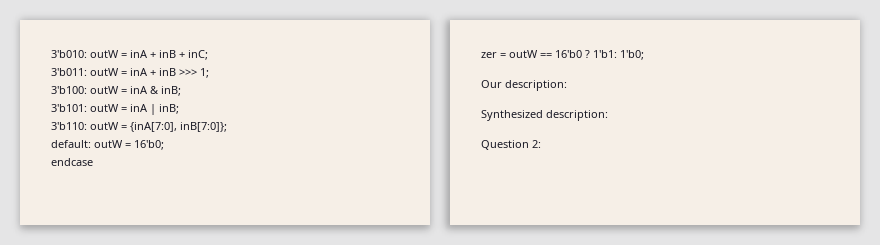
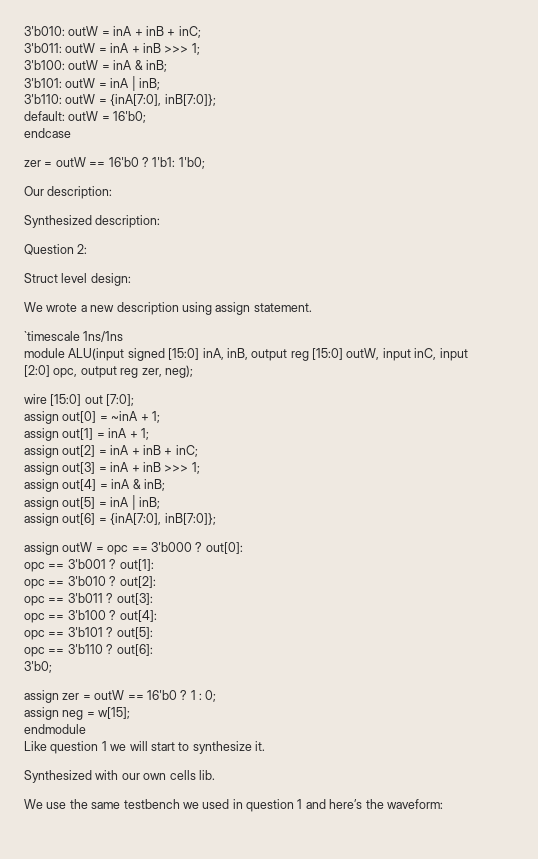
(541, 144) none -> [24,273,131,286] [24,302,312,315] [24,331,124,342] [24,348,468,361] [24,365,193,378] [24,394,135,406] [24,411,160,424] [24,428,149,441] [24,445,198,458] [24,462,200,475] [24,479,165,492] [24,495,160,510] [24,513,216,526] [24,542,243,555] [24,559,154,572] [24,576,156,589] [24,593,153,606] [24,610,157,623] [24,627,153,640] [24,644,153,657] [24,661,52,673] [24,690,217,703] [24,707,131,720] [24,724,86,734] [24,741,265,754] [24,770,215,783] [24,799,443,812] // Struct level design: // We wrote a new description using assign statement. // `timescale 1ns/1ns // module ALU(input signed [15:0] inA, inB, output reg [15:0] outW, input inC, input [2:0] opc, output reg zer, neg); // wire [15:0] out [7:0]; // assign out[0] = ~inA + 1; // assign out[1] = inA + 1; // assign out[2] = inA + inB + inC; // assign out[3] = inA + inB >>> 1; // assign out[4] = inA & inB; // assign out[5] = inA | inB; // assign out[6] = {inA[7:0], inB[7:0]}; // assign outW = opc == 3'b000 ? out[0]: // opc == 3'b001 ? out[1]: // opc == 3'b010 ? out[2]: // opc == 3'b011 ? out[3]: // opc == 3'b100 ? out[4]: // opc == 3'b101 ? out[5]: // opc == 3'b110 ? out[6]: // 3'b0; // assign zer = outW == 16'b0 ? 1 : 0; // assign neg = w[15]; // endmodule // Like question 1 we will start to synthesize it. // Synthesized with our own cells lib. // We use the same testbench we used in question 1 and here’s the waveform:

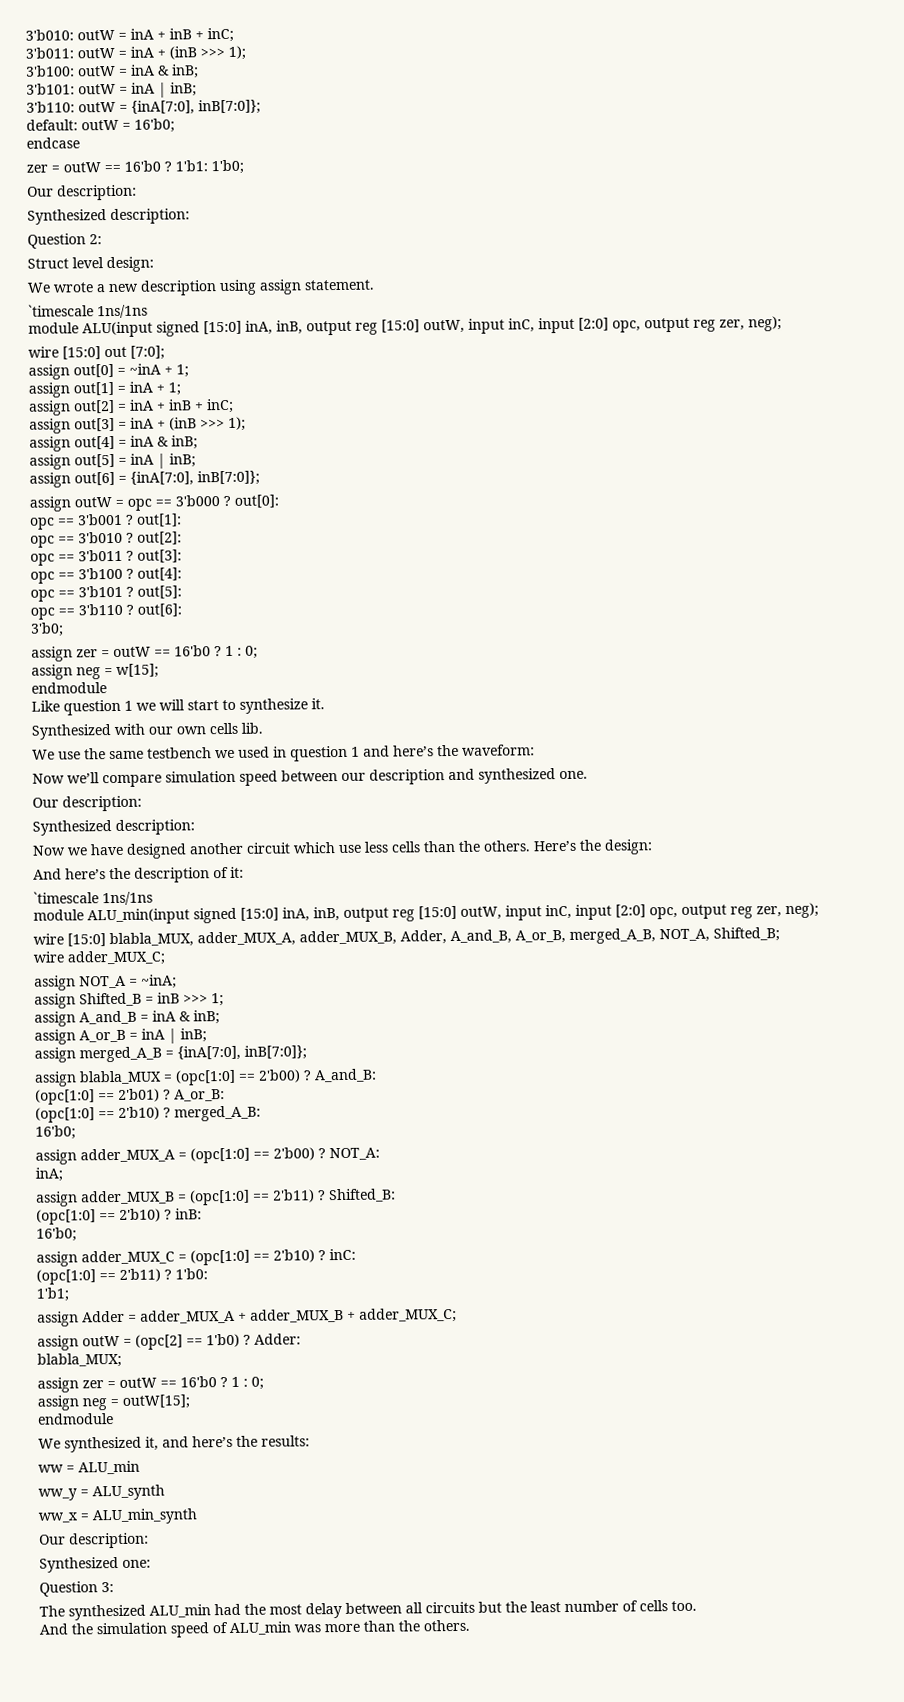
[142,43,200,55] inB >>> 1; -> [169,45,246,60] (inB >>> 1);
[142,462,200,474] inB >>> 1; -> [169,416,246,431] (inB >>> 1);
(443, 804) none -> [32,768,588,788] [32,795,142,812] [32,819,195,836] [32,839,653,859] [33,866,244,883] [33,891,153,906] [33,902,819,925] [33,927,780,948] [33,950,165,966] [34,974,177,991] [34,992,224,1009] [34,1010,220,1027] [34,1028,207,1045] [34,1045,307,1063] [34,1068,377,1087] [35,1088,225,1105] [35,1105,261,1123] [35,1125,76,1140] [35,1147,380,1165] [35,1167,63,1182] [36,1188,396,1207] [36,1208,202,1225] [36,1227,77,1242] [36,1248,356,1267] [36,1268,208,1285] [36,1287,69,1302] [37,1307,457,1327] [37,1333,301,1351] [37,1352,122,1368] [37,1376,264,1393] [37,1394,190,1411] [37,1413,114,1425] [38,1435,310,1453] [38,1460,140,1475] [38,1484,165,1501] [38,1508,197,1525] [39,1532,149,1549] [39,1556,151,1573] [39,1581,114,1597] [39,1600,697,1621] [39,1619,470,1638] // Now we’ll compare simulation speed between our description and synthesized one. // Our description: // Synthesized description: // Now we have designed another circuit which use less cells than the others. Here’s the design: // And here’s the description of it: // `timescale 1ns/1ns // module ALU_min(input signed [15:0] inA, inB, output reg [15:0] outW, input inC, input [2:0] opc, output reg zer, neg); // wire [15:0] blabla_MUX, adder_MUX_A, adder_MUX_B, Adder, A_and_B, A_or_B, merged_A_B, NOT_A, Shifted_B; // wire adder_MUX_C; // assign NOT_A = ~inA; // assign Shifted_B = inB >>> 1; // assign A_and_B = inA & inB; // assign A_or_B = inA | inB; // assign merged_A_B = {inA[7:0], inB[7:0]}; // assign blabla_MUX = (opc[1:0] == 2'b00) ? A_and_B: // (opc[1:0] == 2'b01) ? A_or_B: // (opc[1:0] == 2'b10) ? merged_A_B: // 16'b0; // assign adder_MUX_A = (opc[1:0] == 2'b00) ? NOT_A: // inA; // assign adder_MUX_B = (opc[1:0] == 2'b11) ? Shifted_B: // (opc[1:0] == 2'b10) ? inB: // 16'b0; // assign adder_MUX_C = (opc[1:0] == 2'b10) ? inC: // (opc[1:0] == 2'b11) ? 1'b0: // 1'b1; // assign Adder = adder_MUX_A + adder_MUX_B + adder_MUX_C; // assign outW = (opc[2] == 1'b0) ? Adder: // blabla_MUX; // assign zer = outW == 16'b0 ? 1 : 0; // assign neg = outW[15]; // endmodule // We synthesized it, and here’s the results: // ww = ALU_min // ww_y = ALU_synth // ww_x = ALU_min_synth // Our description: // Synthesized one: // Question 3: // The synthesized ALU_min had the most delay between all circuits but the least number of cells too. // And the simulation speed of ALU_min was more than the others.

